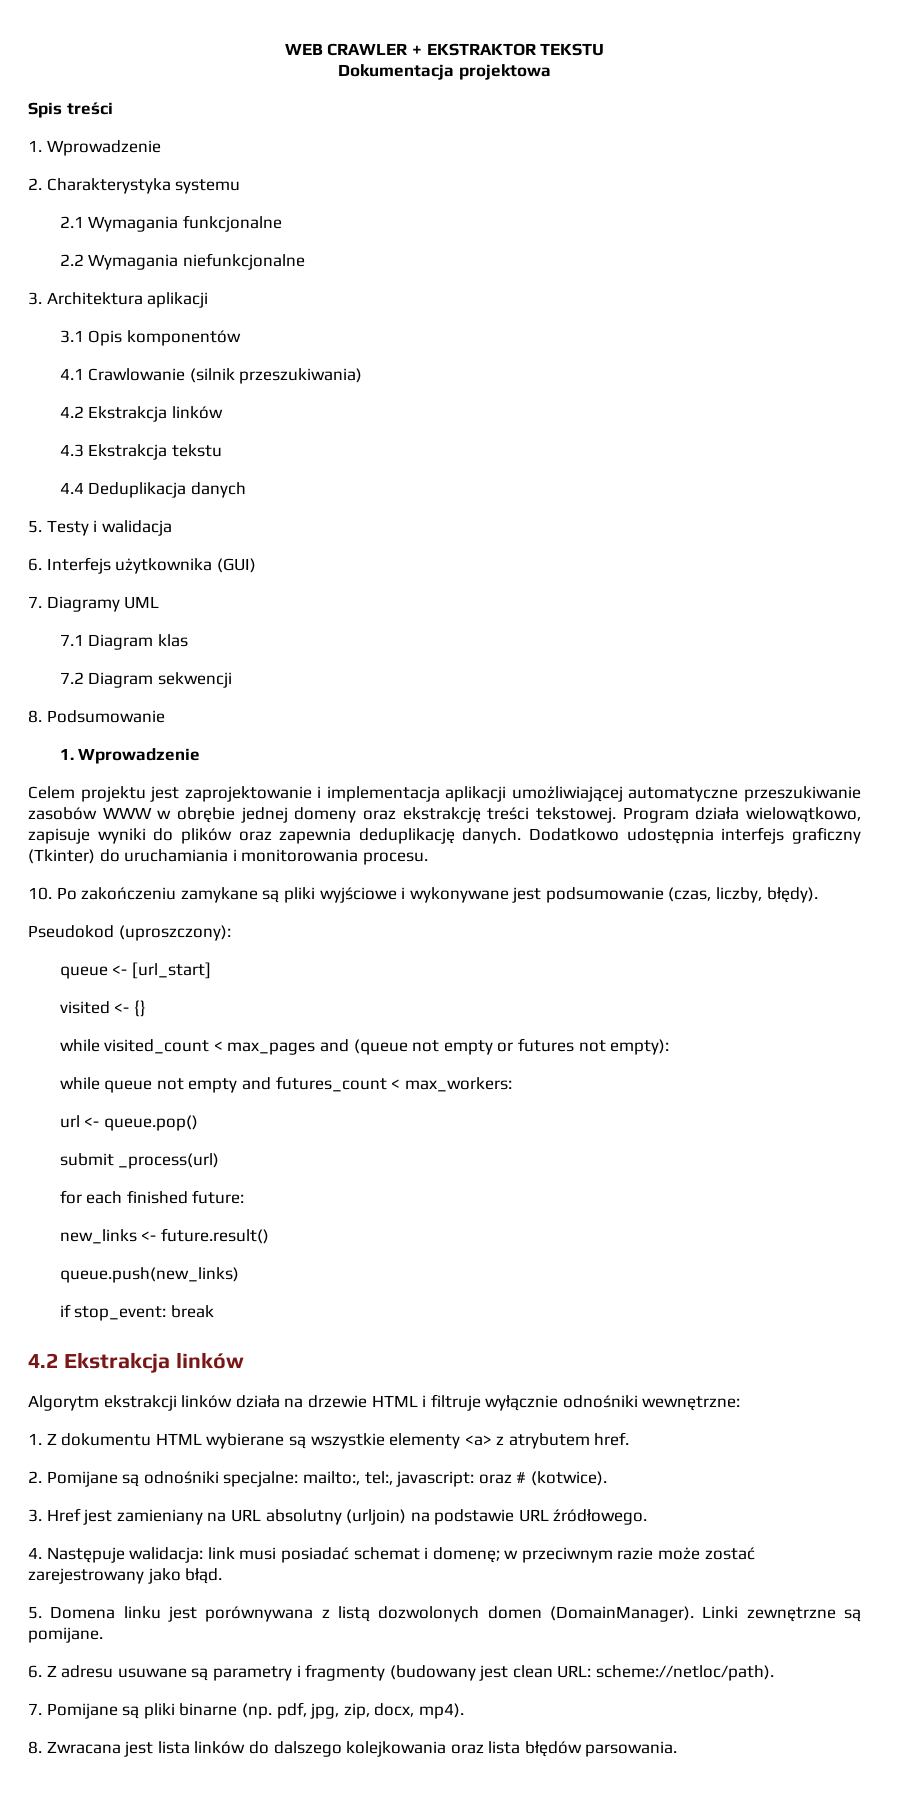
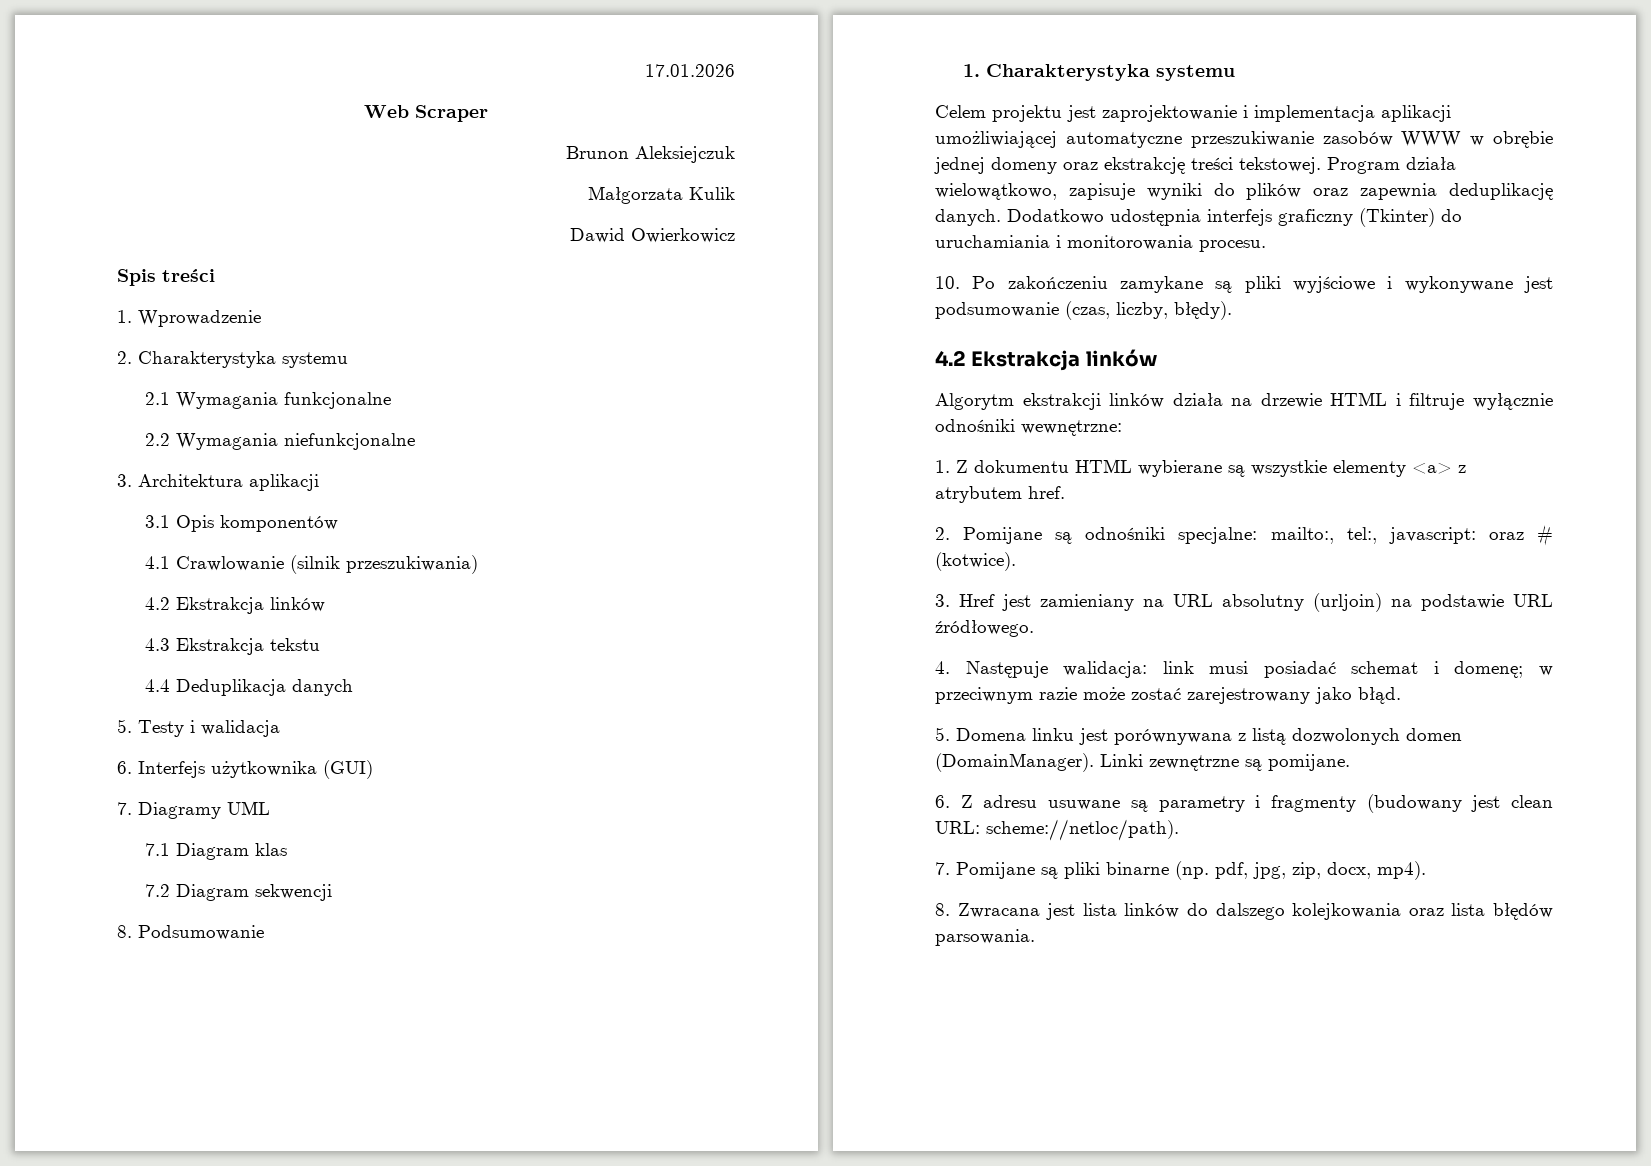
[284,43,605,56] [338,64,551,80] WEB CRAWLER + EKSTRAKTOR TEKSTU // Dokumentacja projektowa -> [645,64,735,77] [364,105,488,122] [566,146,735,163] [588,186,735,204] [570,228,735,243] 17.01.2026 // Web Scraper // Brunon Aleksiejczuk // Małgorzata Kulik // Dawid Owierkowicz
[78,748,201,764] Wprowadzenie -> [986,64,1236,81] Charakterystyka systemu
[28,925,231,941] [59,962,211,979] [59,1000,146,1017] [59,1038,670,1055] [59,1076,512,1093] [59,1115,198,1131] [59,1153,220,1169] [59,1190,245,1204] [59,1228,269,1244] [59,1267,239,1283] [59,1304,214,1321] // Pseudokod (uproszczony): // queue <- [url_start] // visited <- {} // while visited_count < max_pages and (queue not empty or futures not empty): // while queue not empty and futures_count < max_workers: // url <- queue.pop() // submit _process(url) // for each finished future: // new_links <- future.result() // queue.push(new_links) // if stop_event: break -> (1232, 310) none

